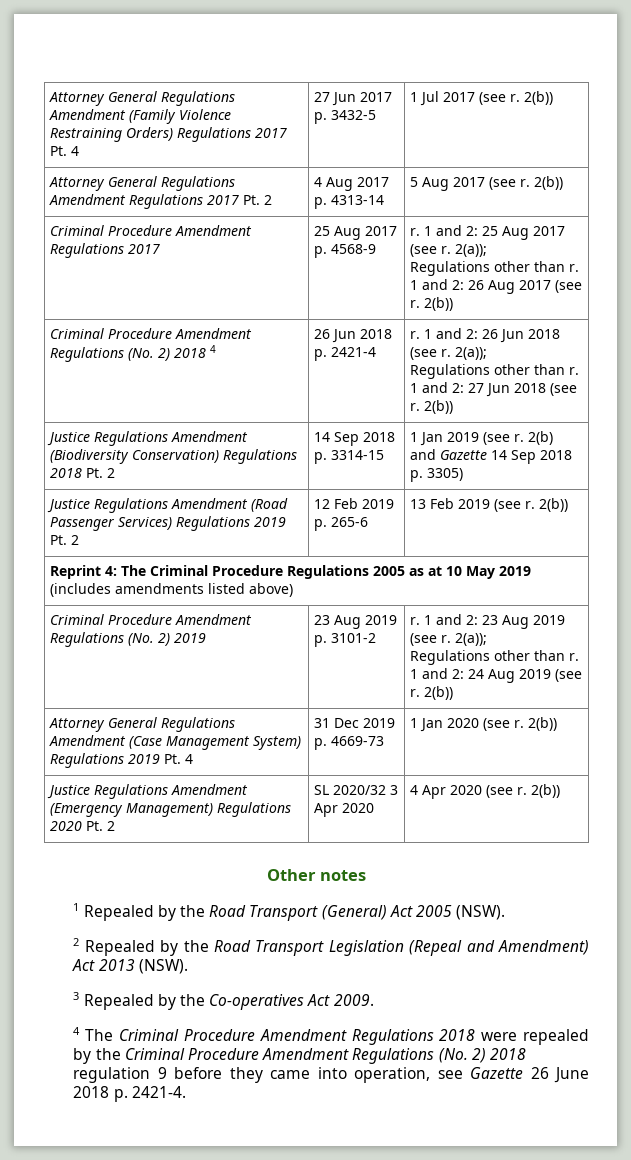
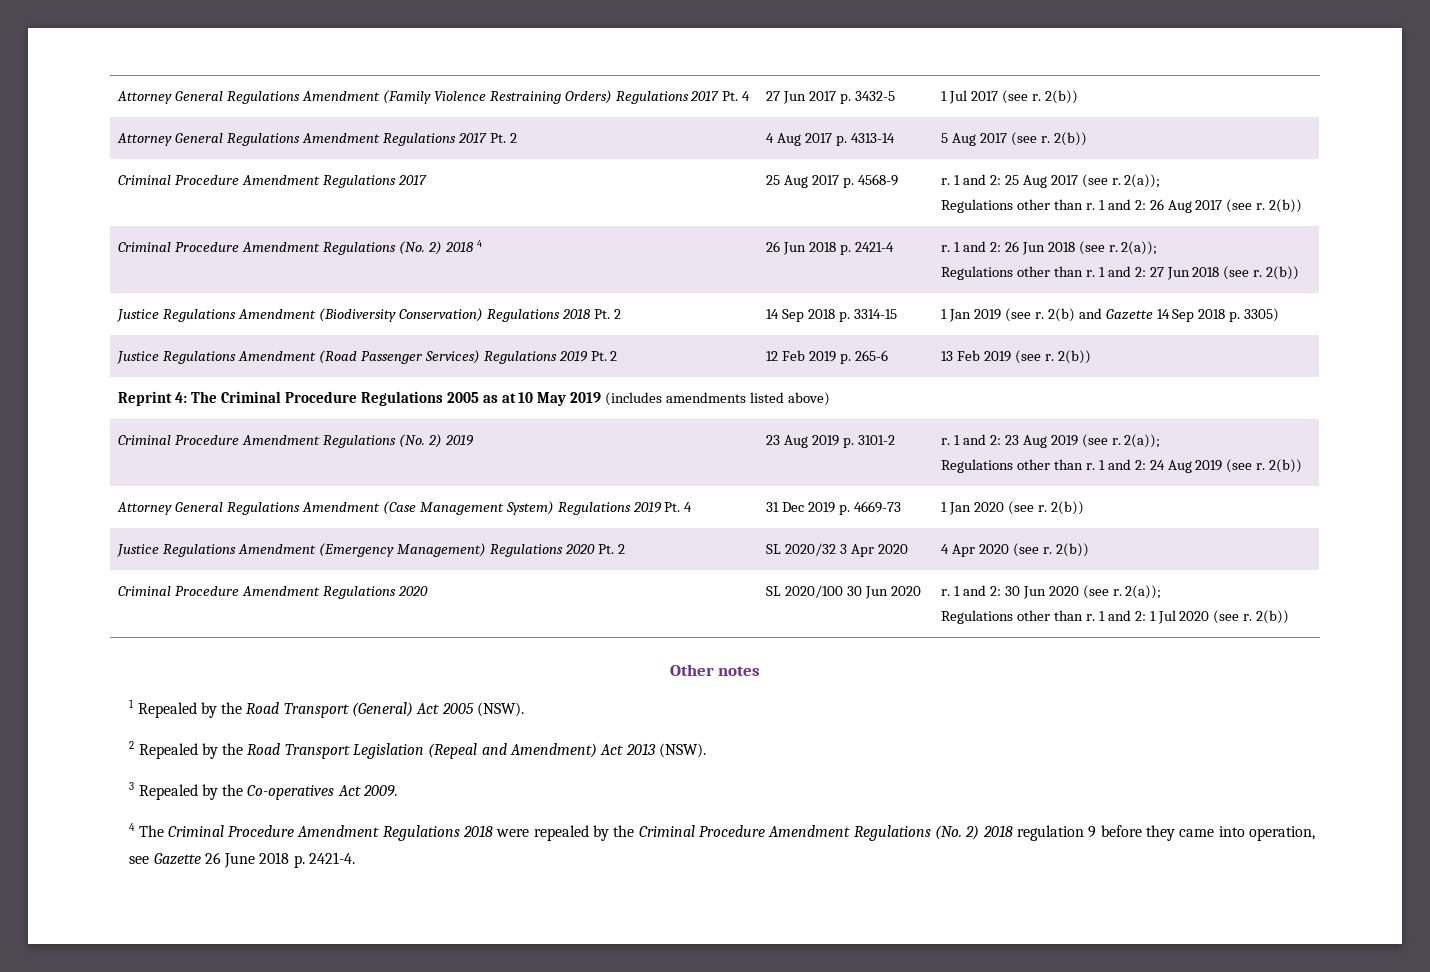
(561, 791) none -> [118,586,428,599] [766,585,921,599] [941,585,1162,599] [941,610,1290,624] // Criminal Procedure Amendment Regulations 2020 | SL 2020/100 30 Jun 2020 | r. 1 and 2: 30 Jun 2020 (see r. 2(a)); // Regulations other than r. 1 and 2: 1 Jul 2020 (see r. 2(b))

